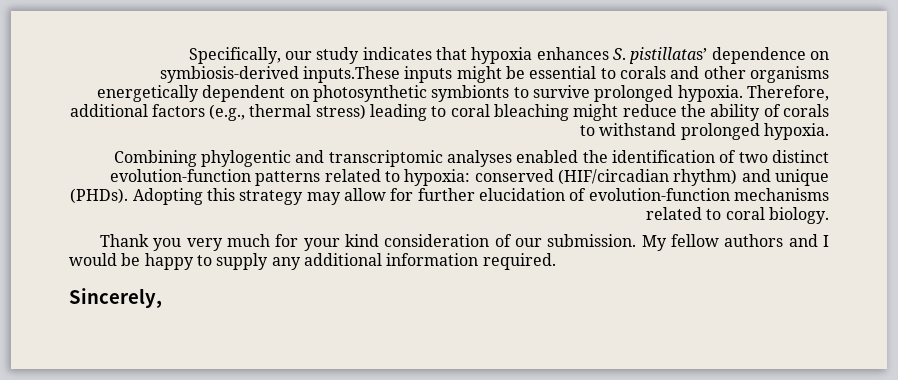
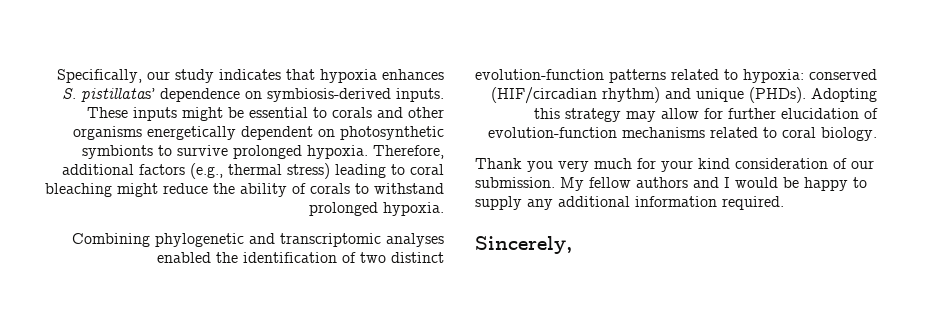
[303,66,401,83] inputs.These -> [396,88,444,102] [87,107,128,118] inputs. These
[201,150,292,167] phylogentic -> [155,233,244,247] phylogenetic

